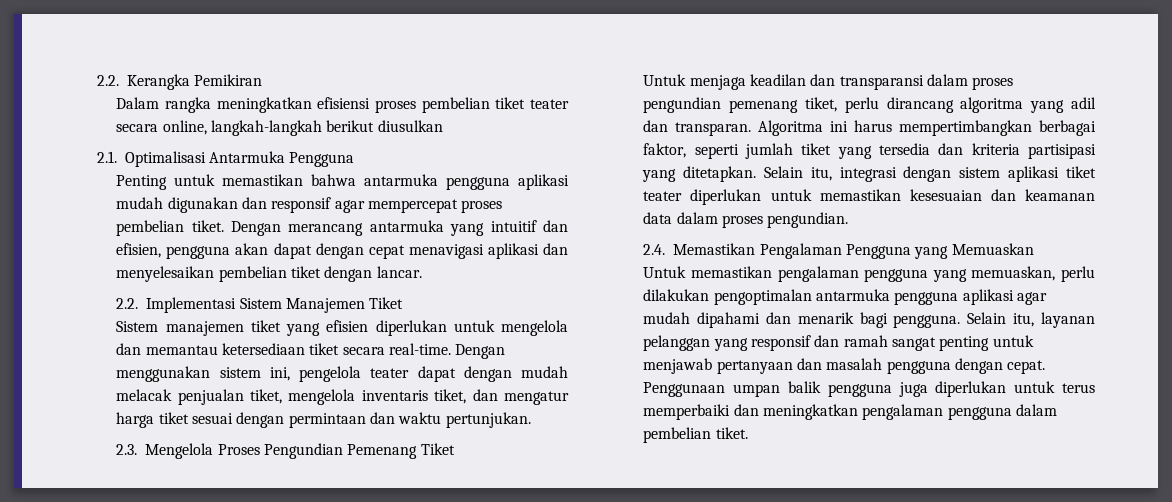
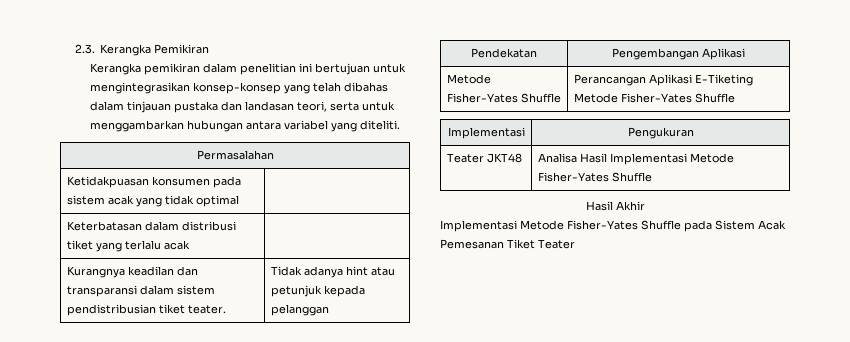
[96,75,119,86] 2.2. -> [74,44,95,54] 2.3.
[116,97,569,113] [116,120,443,136] [96,151,355,167] [116,174,569,190] [116,197,503,213] [116,220,568,236] [116,243,568,259] [116,266,422,282] [116,297,404,313] [116,320,568,336] [116,343,506,359] [116,366,568,382] [116,389,569,405] [116,412,531,428] [116,443,455,459] [643,74,1014,90] [643,97,1096,113] [643,120,1096,136] [643,143,1096,159] [642,166,1096,182] [643,189,1095,205] [643,212,849,228] [643,243,1034,259] [643,266,1095,282] [643,289,1047,305] [643,312,1095,328] [643,335,1034,351] [643,358,1046,374] [643,381,1095,397] [643,404,1057,420] [643,427,748,443] Dalam rangka meningkatkan efisiensi proses pembelian tiket teater secara online, langkah-langkah berikut diusulkan // 2.1. Optimalisasi Antarmuka Pengguna // Penting untuk memastikan bahwa antarmuka pengguna aplikasi mudah digunakan dan responsif agar mempercepat proses pembelian tiket. Dengan merancang antarmuka yang intuitif dan efisien, pengguna akan dapat dengan cepat menavigasi aplikasi dan menyelesaikan pembelian tiket dengan lancar. // 2.2. Implementasi Sistem Manajemen Tiket // Sistem manajemen tiket yang efisien diperlukan untuk mengelola dan memantau ketersediaan tiket secara real-time. Dengan menggunakan sistem ini, pengelola teater dapat dengan mudah melacak penjualan tiket, mengelola inventaris tiket, dan mengatur harga tiket sesuai dengan permintaan dan waktu pertunjukan. // 2.3. Mengelola Proses Pengundian Pemenang Tiket // Untuk menjaga keadilan dan transparansi dalam proses pengundian pemenang tiket, perlu dirancang algoritma yang adil dan transparan. Algoritma ini harus mempertimbangkan berbagai faktor, seperti jumlah tiket yang tersedia dan kriteria partisipasi yang ditetapkan. Selain itu, integrasi dengan sistem aplikasi tiket teater diperlukan untuk memastikan kesesuaian dan keamanan data dalam proses pengundian. // 2.4. Memastikan Pengalaman Pengguna yang Memuaskan // Untuk memastikan pengalaman pengguna yang memuaskan, perlu dilakukan pengoptimalan antarmuka pengguna aplikasi agar mudah dipahami dan menarik bagi pengguna. Selain itu, layanan pelanggan yang responsif dan ramah sangat penting untuk menjawab pertanyaan dan masalah pengguna dengan cepat. Penggunaan umpan balik pengguna juga diperlukan untuk terus memperbaiki dan meningkatkan pengalaman pengguna dalam pembelian tiket. -> [89,63,406,75] [89,82,388,94] [89,101,395,113] [89,120,400,132] [196,150,274,160] [66,176,241,188] [66,195,239,207] [66,221,236,231] [66,240,190,252] [66,266,198,278] [66,285,215,297] [66,304,226,316] [270,266,395,278] [270,285,365,297] [270,304,329,316] [471,48,537,58] [612,48,745,60] [446,74,491,84] [446,93,561,103] [573,74,753,86] [573,93,735,103] [447,127,525,139] [627,127,694,139] [446,153,522,163] [537,153,734,165] [537,172,652,182] [585,201,645,211] [440,220,786,232] [440,239,575,249] Kerangka pemikiran dalam penelitian ini bertujuan untuk mengintegrasikan konsep-konsep yang telah dibahas dalam tinjauan pustaka dan landasan teori, serta untuk menggambarkan hubungan antara variabel yang diteliti. // Permasalahan // Ketidakpuasan konsumen pada sistem acak yang tidak optimal | // Keterbatasan dalam distribusi tiket yang terlalu acak | // Kurangnya keadilan dan transparansi dalam sistem pendistribusian tiket teater. | Tidak adanya hint atau petunjuk kepada pelanggan // Pendekatan | Pengembangan Aplikasi // Metode Fisher-Yates Shuffle | Perancangan Aplikasi E-Tiketing Metode Fisher-Yates Shuffle // Implementasi | Pengukuran // Teater JKT48 | Analisa Hasil Implementasi Metode Fisher-Yates Shuffle // Hasil Akhir // Implementasi Metode Fisher-Yates Shuffle pada Sistem Acak Pemesanan Tiket Teater

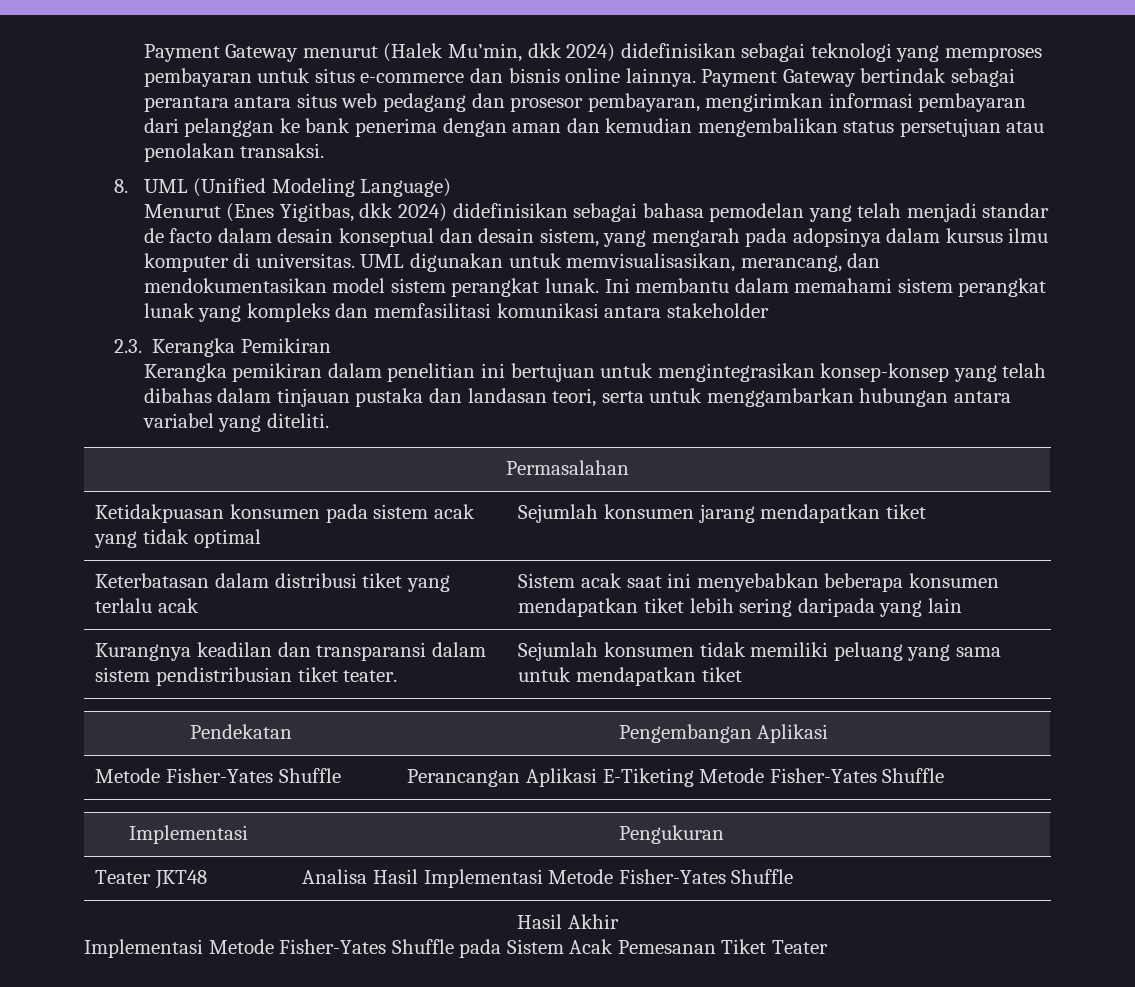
(74, 49) none -> [143,43,1042,62] [143,68,1015,87] [143,93,1027,112] [143,118,1045,137] [143,143,325,162] [113,178,452,197] [143,203,1050,222] [143,228,1049,247] [143,253,881,272] [143,278,1047,297] [143,303,769,322] Payment Gateway menurut (Halek Mu’min, dkk 2024) didefinisikan sebagai teknologi yang memproses pembayaran untuk situs e-commerce dan bisnis online lainnya. Payment Gateway bertindak sebagai perantara antara situs web pedagang dan prosesor pembayaran, mengirimkan informasi pembayaran dari pelanggan ke bank penerima dengan aman dan kemudian mengembalikan status persetujuan atau penolakan transaksi. // 8. UML (Unified Modeling Language) // Menurut (Enes Yigitbas, dkk 2024) didefinisikan sebagai bahasa pemodelan yang telah menjadi standar de facto dalam desain konseptual dan desain sistem, yang mengarah pada adopsinya dalam kursus ilmu komputer di universitas. UML digunakan untuk memvisualisasikan, merancang, dan mendokumentasikan model sistem perangkat lunak. Ini membantu dalam memahami sistem perangkat lunak yang kompleks dan memfasilitasi komunikasi antara stakeholder //
(239, 201) none -> [518,504,926,523] Sejumlah konsumen jarang mendapatkan tiket
(190, 245) none -> [518,573,999,592] [518,598,962,617] Sistem acak saat ini menyebabkan beberapa konsumen mendapatkan tiket lebih sering daripada yang lain
[270,266,395,278] [270,285,365,297] [270,304,329,316] Tidak adanya hint atau petunjuk kepada pelanggan -> [518,642,1001,661] [518,667,742,686] Sejumlah konsumen tidak memiliki peluang yang sama untuk mendapatkan tiket

